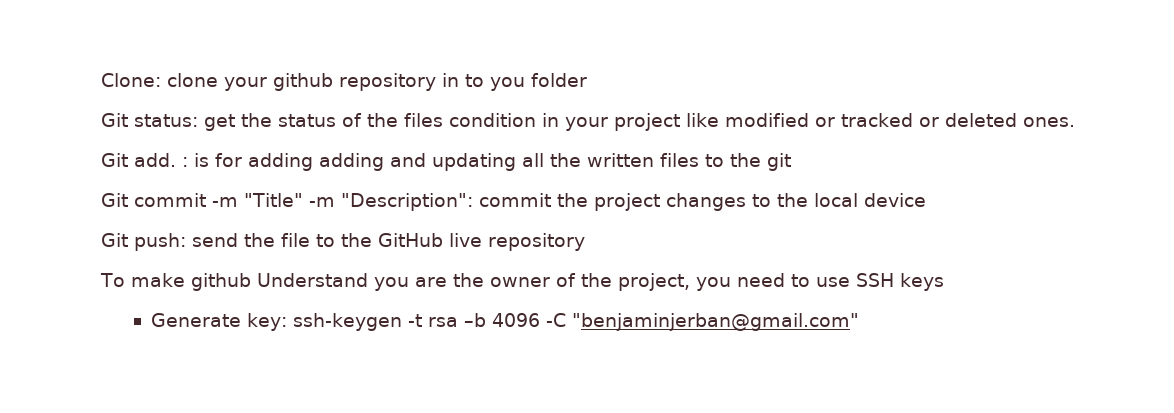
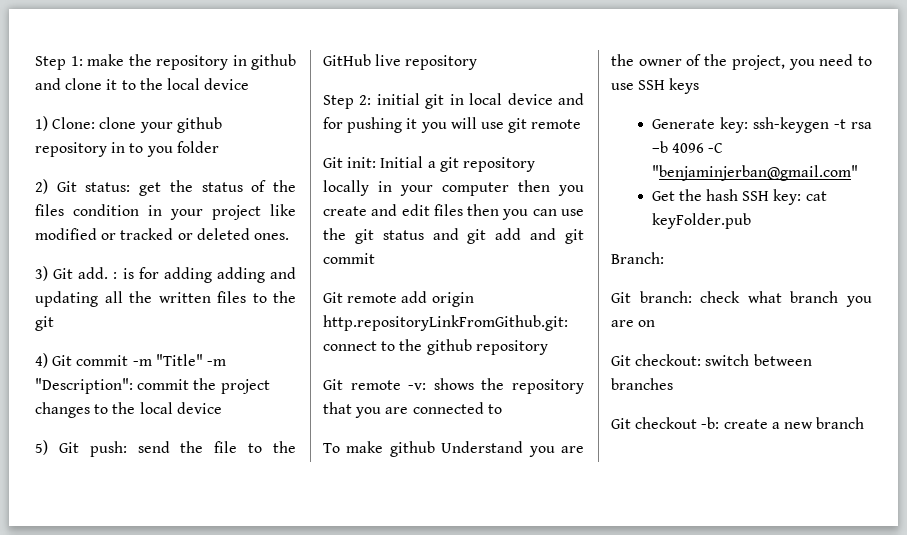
(101, 80) none -> [35,54,296,70] [35,78,250,90] [35,116,48,131] Step 1: make the repository in github and clone it to the local device // 1)
(587, 80) none -> [35,179,48,194] 2)
(1075, 122) none -> [35,266,48,281] 3)
(791, 162) none -> [35,353,48,368] 4)
(926, 200) none -> [35,440,48,455] 5)
(585, 242) none -> [323,93,584,109] [323,117,582,133] [323,156,535,172] [323,180,584,196] [323,204,584,220] [323,228,584,244] [323,253,375,264] [323,291,474,307] [323,315,568,331] [323,339,548,355] [323,378,584,394] [323,402,502,418] // Step 2: initial git in local device and for pushing it you will use git remote // Git init: Initial a git repository locally in your computer then you create and edit files then you can use the git status and git add and git commit // Git remote add origin http.repositoryLinkFromGithub.git: connect to the github repository // Git remote -v: shows the repository that you are connected to
(859, 322) none -> [651,189,827,205] [651,213,751,229] [611,252,664,264] [611,291,872,307] [611,320,656,327] [611,354,812,366] [611,378,673,390] [611,417,865,429] // Get the hash SSH key: cat keyFolder.pub // Branch: // Git branch: check what branch you are on // Git checkout: switch between branches // Git checkout -b: create a new branch

